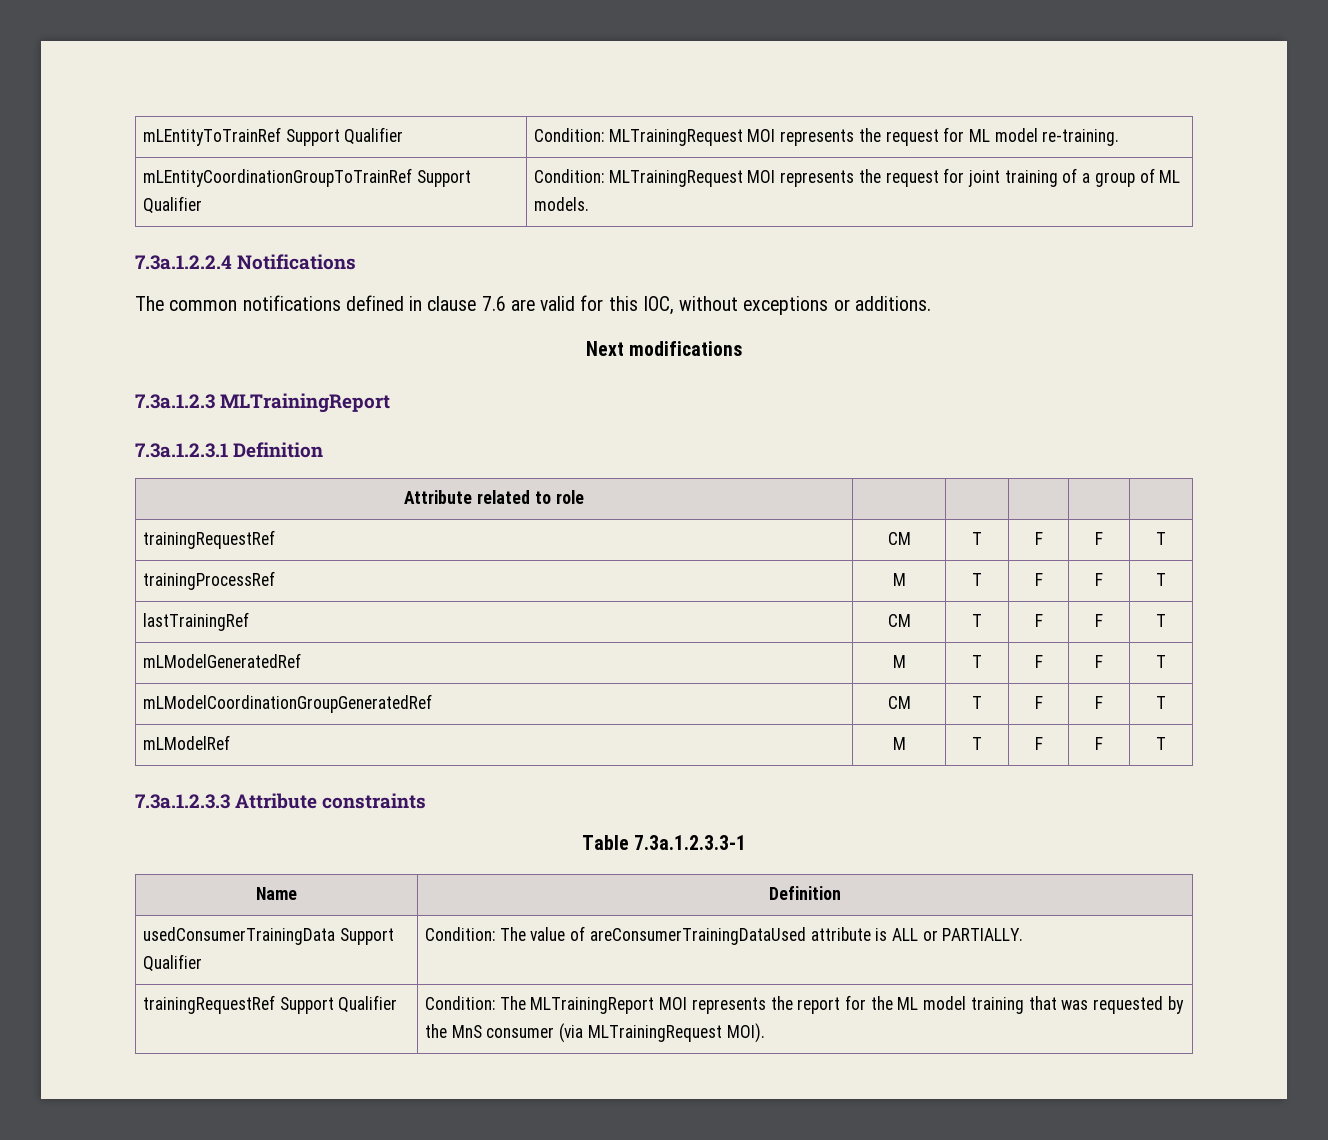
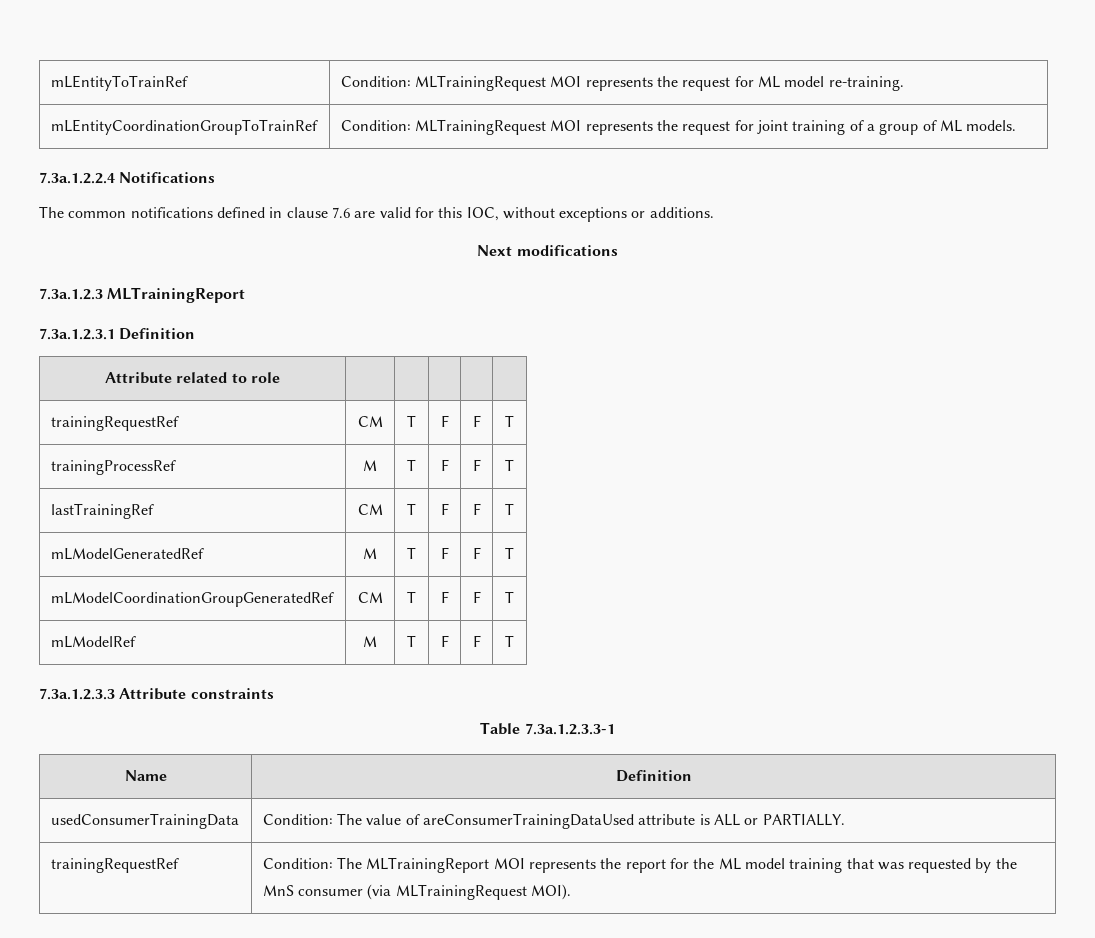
[285,127,404,146] Support Qualifier -> (188, 83) none
[416,170,471,187] [142,196,202,214] Support Qualifier -> (318, 127) none
[339,928,394,945] [142,954,202,972] Support Qualifier -> (239, 821) none
[279,995,398,1014] Support Qualifier -> (179, 865) none

